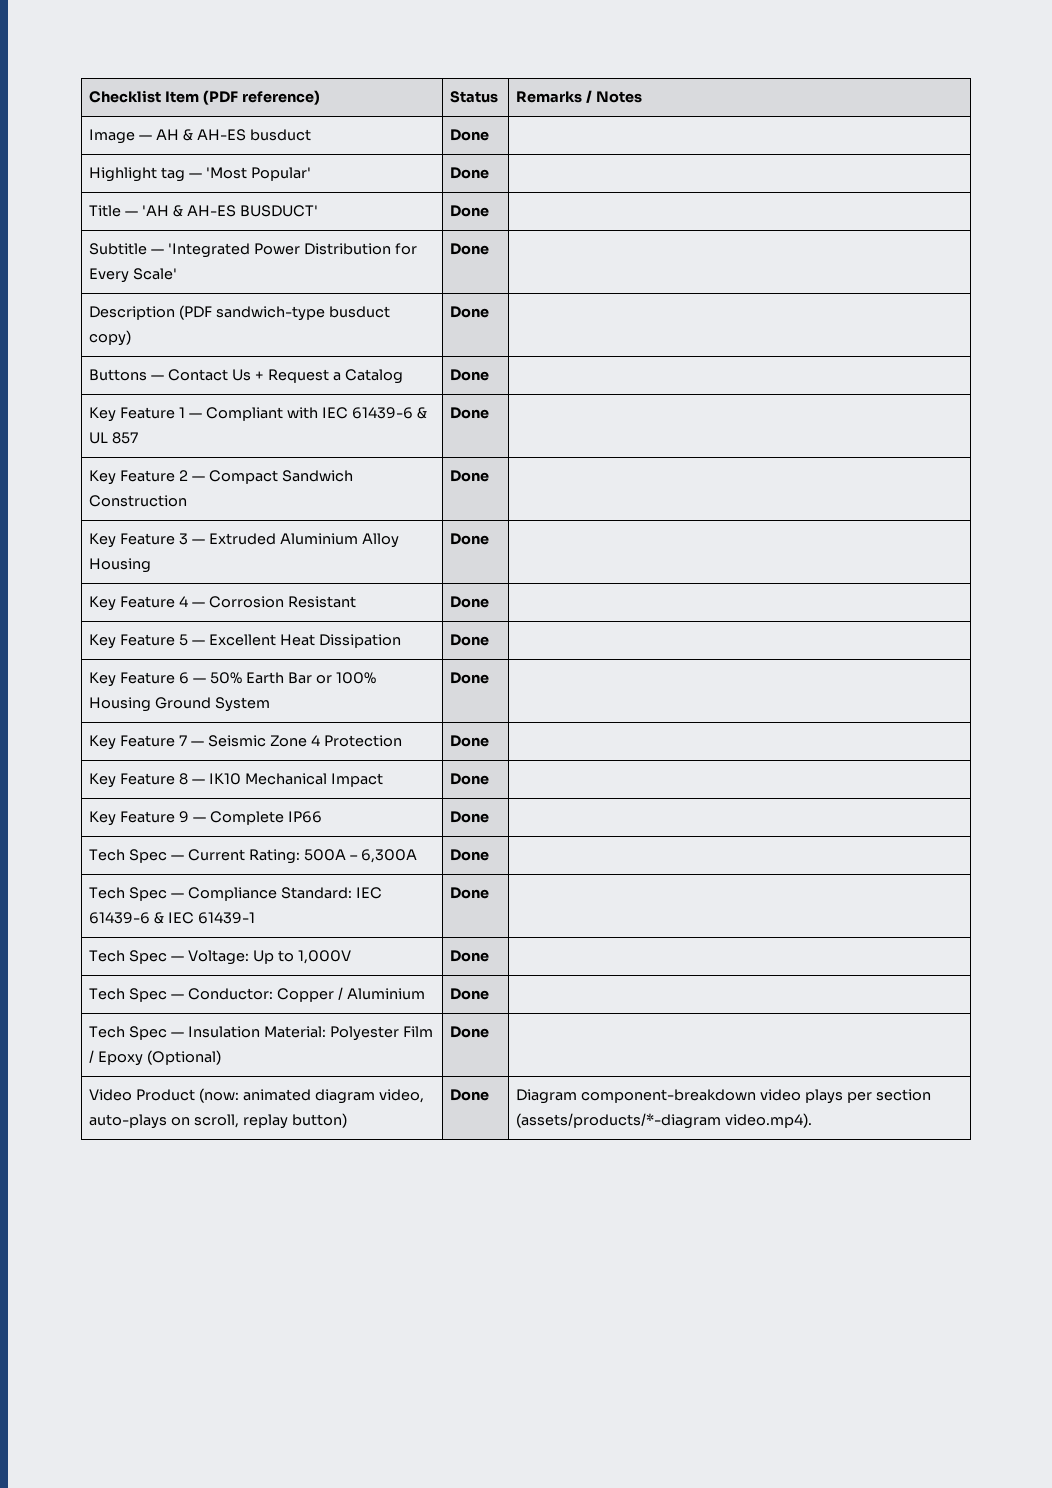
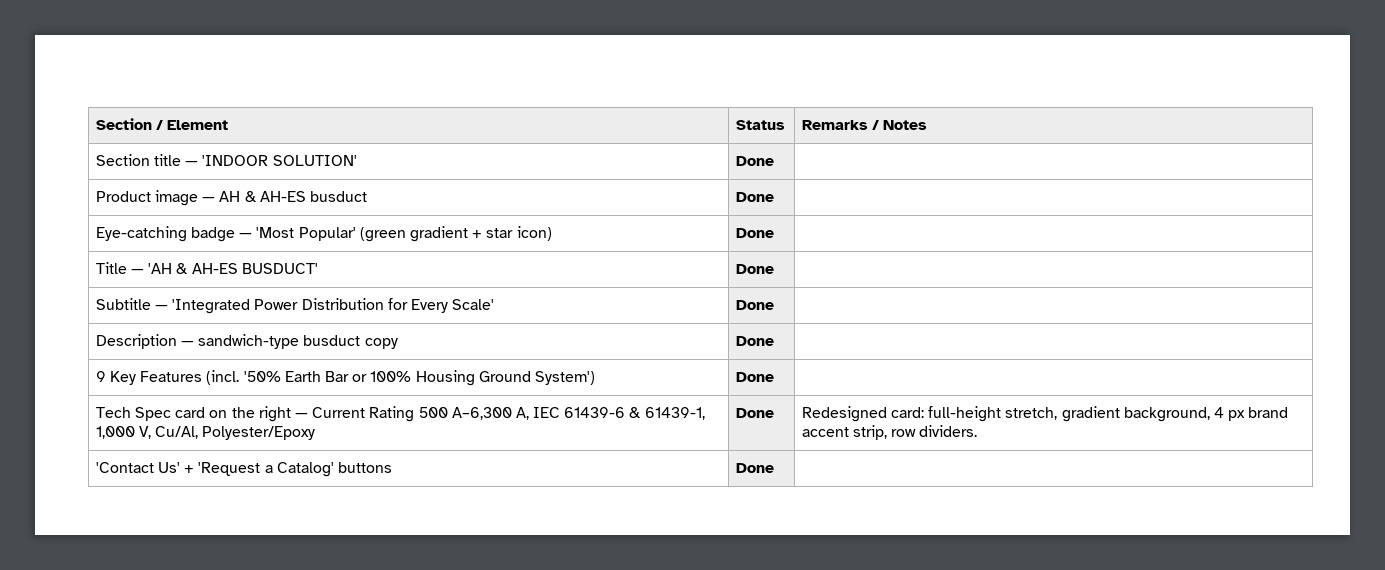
[89,90,321,105] Checklist Item (PDF reference) -> [95,118,229,130] Section / Element
[89,129,136,144] Image -> [95,154,357,166] [735,156,774,166] [95,190,199,206] Section title — 'INDOOR SOLUTION' | Done | // Product image
[89,167,186,182] Highlight tag -> [95,226,236,242] Eye-catching badge
(312, 174) none -> [359,226,552,242] (green gradient + star icon)
[179,305,213,320] (PDF -> [181,341,195,346] —
[89,330,132,346] [450,306,490,318] [89,369,403,384] [450,369,490,381] [89,407,427,422] [89,432,139,444] [450,407,490,419] [89,470,353,485] [89,495,188,507] [450,470,490,482] [89,533,399,548] [89,558,152,573] [450,533,490,545] [89,596,356,611] [450,596,490,608] [89,634,401,649] [450,634,490,646] [89,672,243,687] copy) | Done | // Buttons — Contact Us + Request a Catalog | Done | // Key Feature 1 — Compliant with IEC 61439-6 & UL 857 | Done | // Key Feature 2 — Compact Sandwich Construction | Done | // Key Feature 3 — Extruded Aluminium Alloy Housing | Done | // Key Feature 4 — Corrosion Resistant | Done | // Key Feature 5 — Excellent Heat Dissipation | Done | // Key Feature 6 — 50% -> [364,338,398,349] [735,336,774,346] [95,370,281,385] copy | Done | // 9 Key Features (incl. '50%
[215,697,271,712] [450,672,490,684] [89,735,402,750] [450,735,490,747] [89,773,383,788] [450,773,490,785] [89,811,322,826] [450,811,490,823] [89,849,417,864] [450,849,490,861] [89,887,382,901] [89,912,256,924] [450,887,490,899] [89,950,351,965] [450,950,490,962] [89,987,425,1002] [450,988,490,1000] [89,1026,433,1041] [89,1050,222,1066] [450,1026,490,1038] [89,1088,424,1104] [89,1113,348,1129] [450,1089,490,1101] [516,1089,931,1104] [516,1113,813,1129] System | Done | // Key Feature 7 — Seismic Zone 4 Protection | Done | // Key Feature 8 — IK10 Mechanical Impact | Done | // Key Feature 9 — Complete IP66 | Done | // Tech Spec — Current Rating: 500A – 6,300A | Done | // Tech Spec — Compliance Standard: IEC 61439-6 & IEC 61439-1 | Done | // Tech Spec — Voltage: Up to 1,000V | Done | // Tech Spec — Conductor: Copper / Aluminium | Done | // Tech Spec — Insulation Material: Polyester Film / Epoxy (Optional) | Done | // Video Product (now: animated diagram video, auto-plays on scroll, replay button) | Done | Diagram component-breakdown video plays per section (assets/products/*-diagram video.mp4). -> [534,371,595,385] [735,372,774,382] [95,406,705,422] [95,426,316,440] [735,408,774,418] [801,406,1289,422] [801,425,978,440] [95,462,392,477] [735,463,774,473] System') | Done | // Tech Spec card on the right — Current Rating 500 A–6,300 A, IEC 61439-6 & 61439-1, 1,000 V, Cu/Al, Polyester/Epoxy | Done | Redesigned card: full-height stretch, gradient background, 4 px brand accent strip, row dividers. // 'Contact Us' + 'Request a Catalog' buttons | Done |

